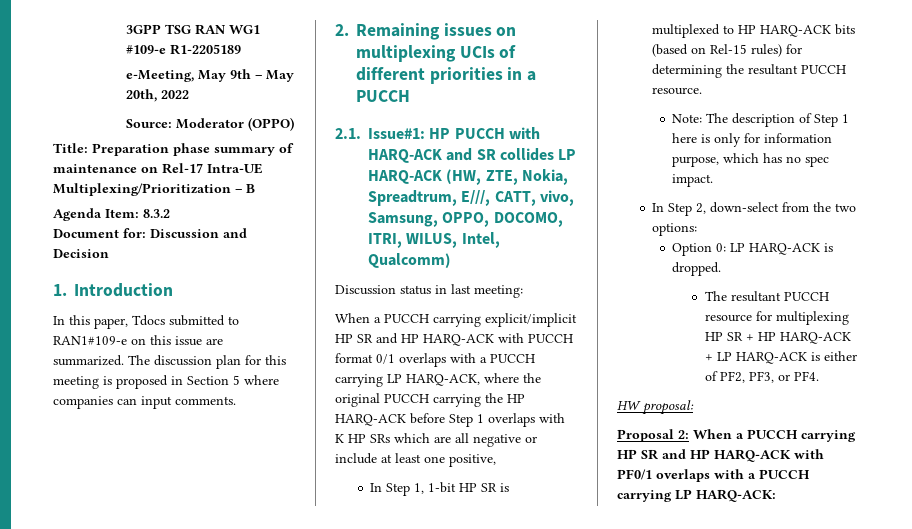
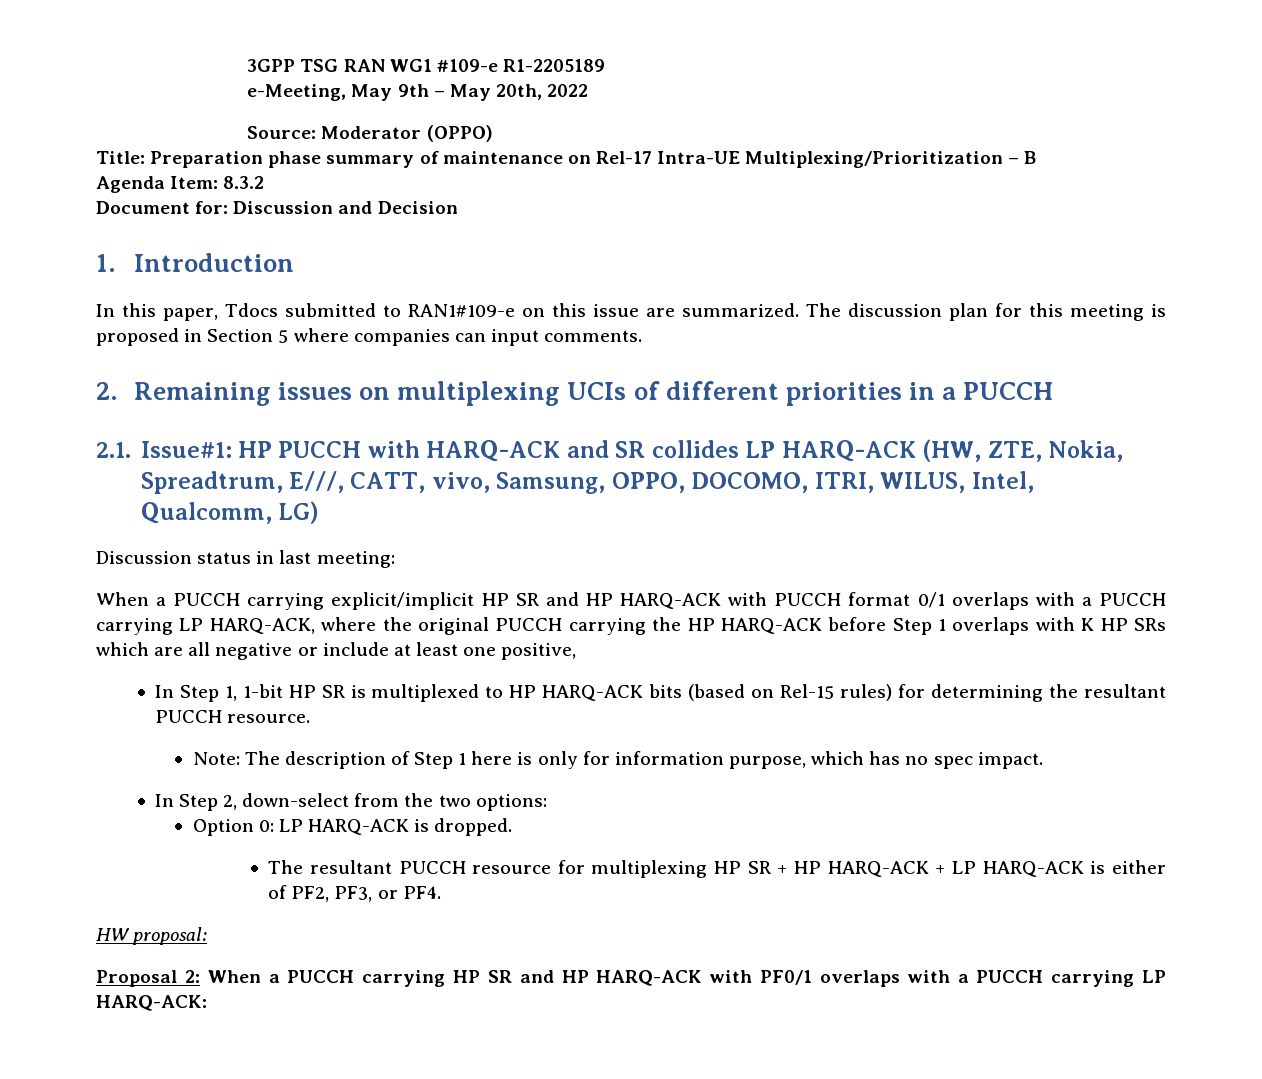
[368,253,451,268] Qualcomm) -> [140,501,319,524] Qualcomm, LG)

